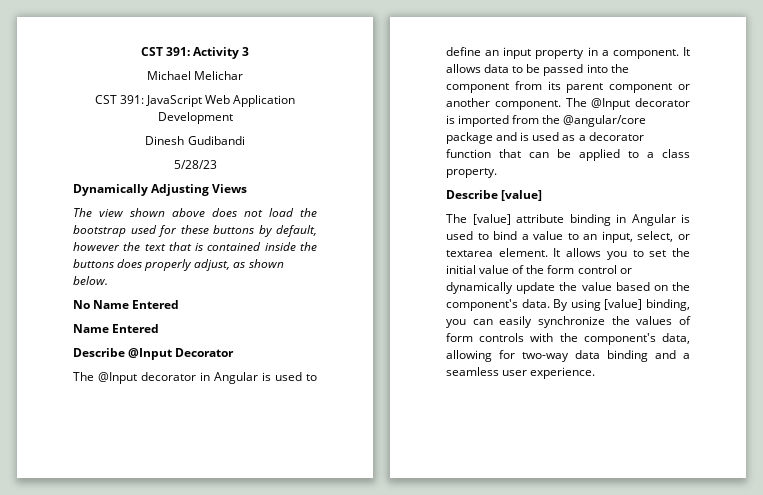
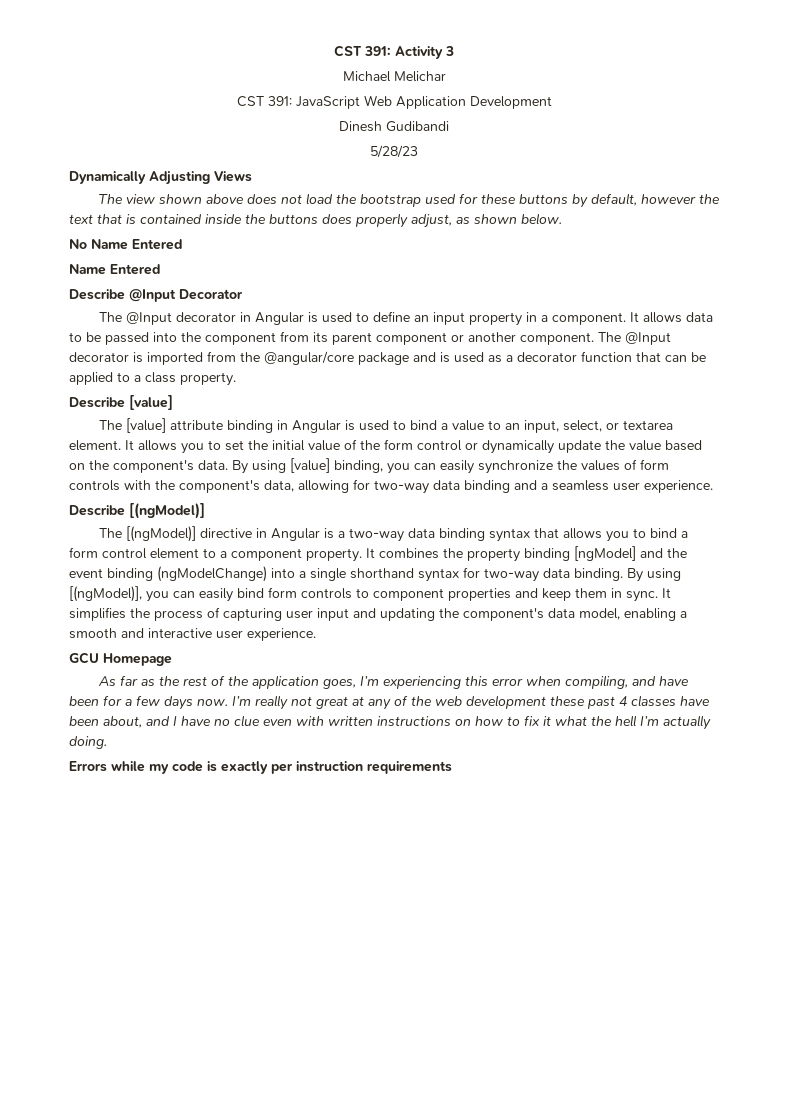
(596, 373) none -> [69,503,205,519] [98,526,688,542] [69,546,687,562] [69,566,681,582] [69,586,671,602] [69,607,687,621] [69,628,316,641] [69,652,172,666] [97,675,689,689] [69,695,710,710] [69,715,711,730] [69,736,107,749] [69,761,452,774] // Describe [(ngModel)] // The [(ngModel)] directive in Angular is a two-way data binding syntax that allows you to bind a form control element to a component property. It combines the property binding [ngModel] and the event binding (ngModelChange) into a single shorthand syntax for two-way data binding. By using [(ngModel)], you can easily bind form controls to component properties and keep them in sync. It simplifies the process of capturing user input and updating the component's data model, enabling a smooth and interactive user experience. // GCU Homepage // As far as the rest of the application goes, I’m experiencing this error when compiling, and have been for a few days now. I’m really not great at any of the web development these past 4 classes have been about, and I have no clue even with written instructions on how to fix it what the hell I’m actually doing. // Errors while my code is exactly per instruction requirements

